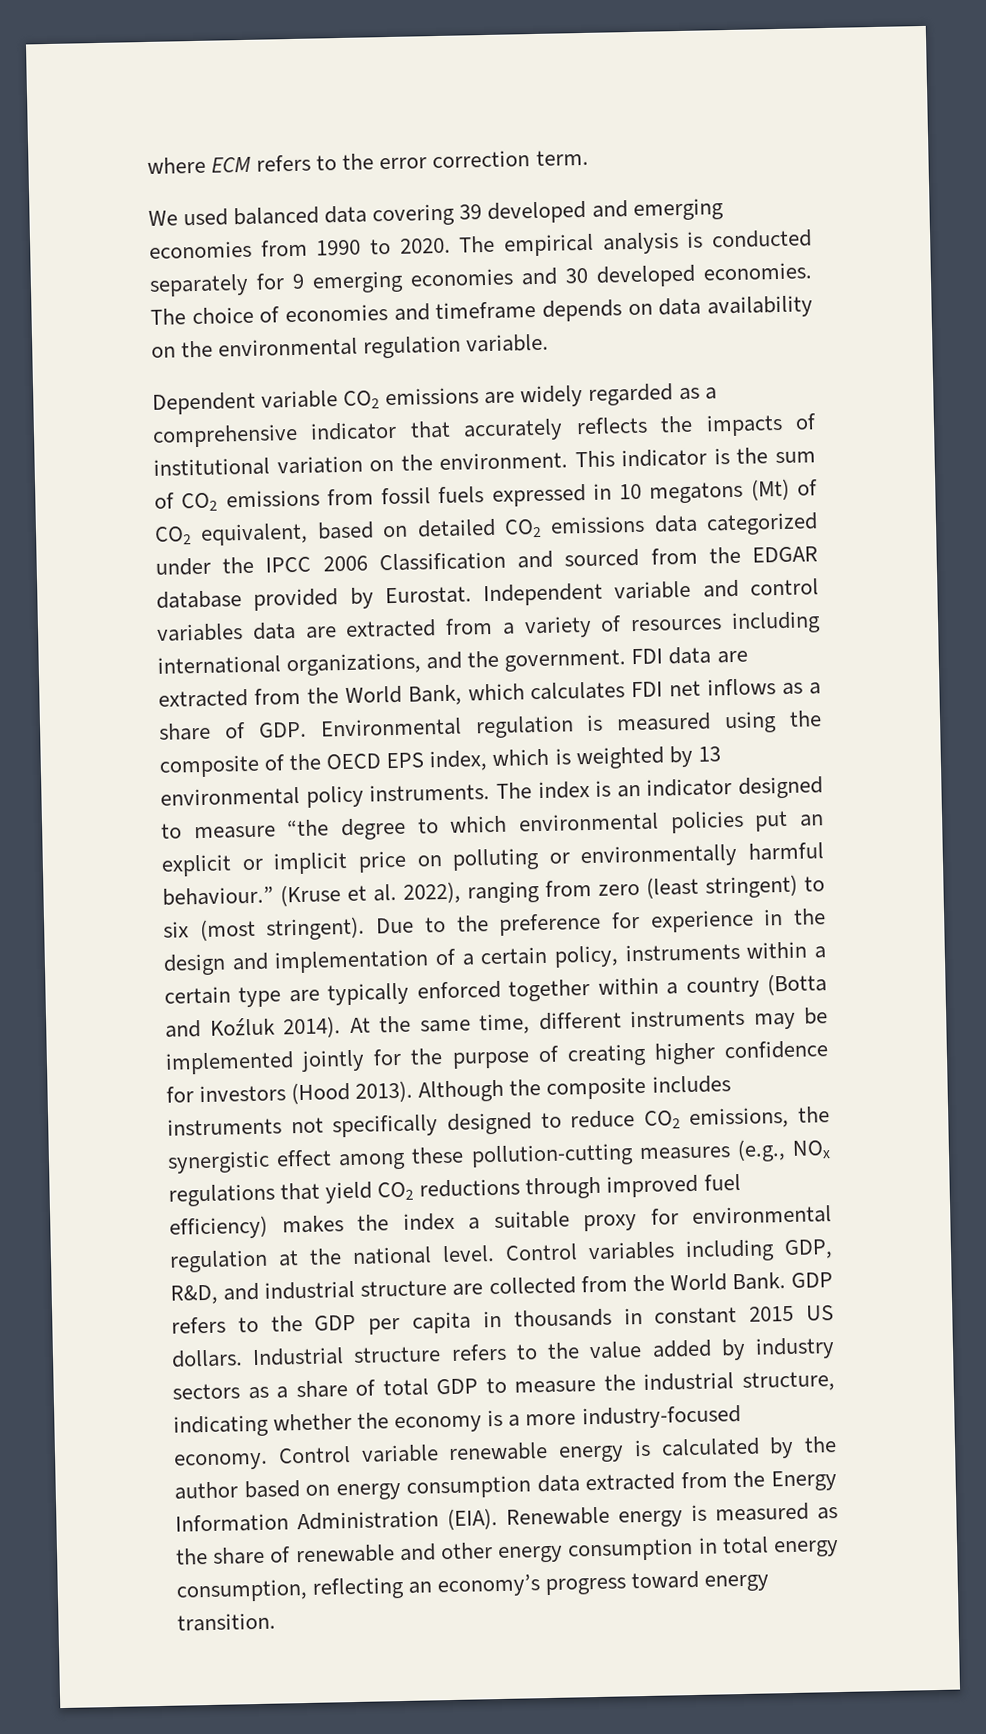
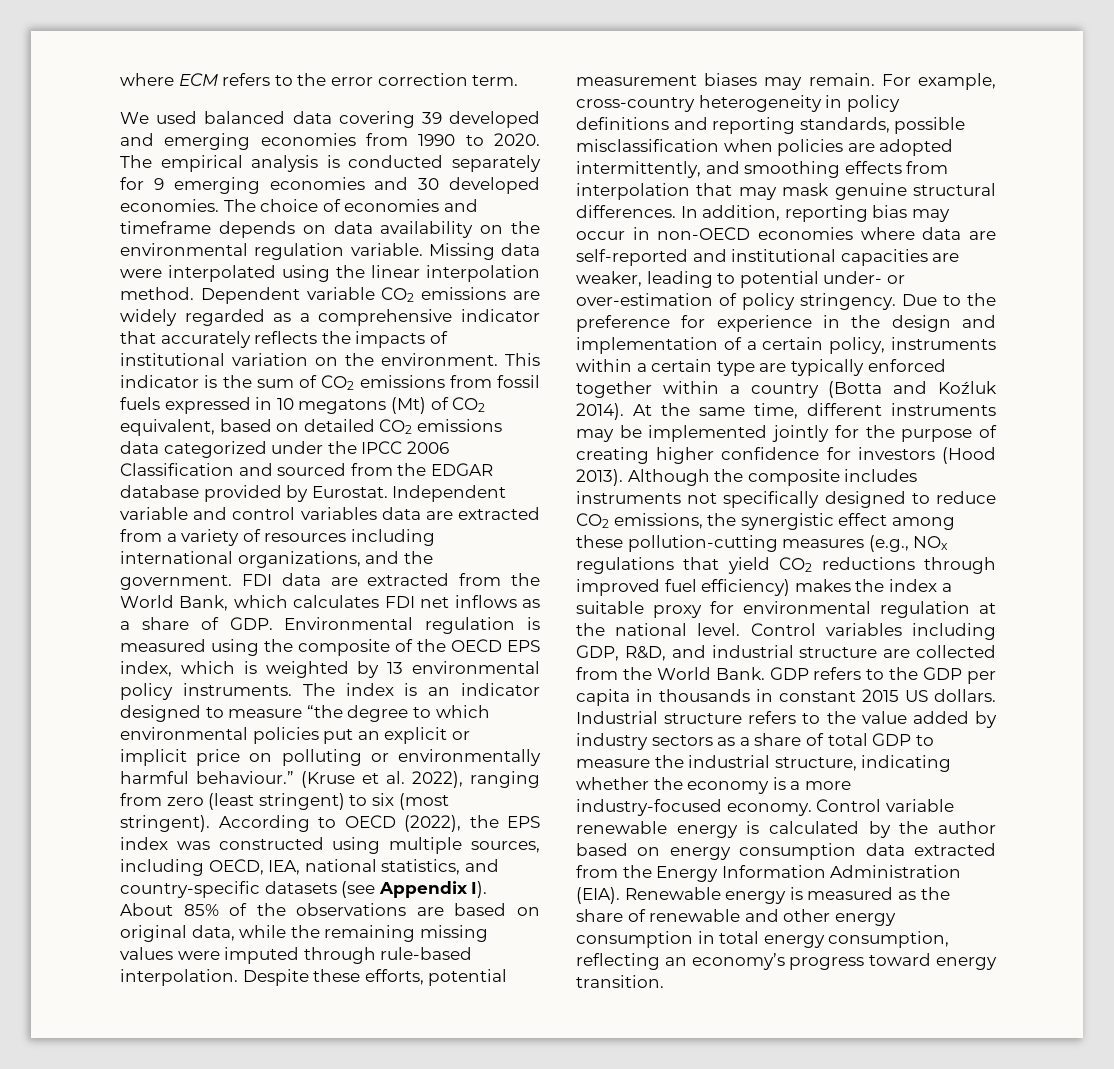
(550, 343) // -> [428,243,540,260] [120,265,540,282] [120,287,194,300] Missing data were interpolated using the linear interpolation method.
(366, 928) none -> [218,815,540,832] [120,837,540,854] [120,859,499,876] [120,881,488,898] [120,903,540,916] [120,925,488,942] [120,947,473,964] [120,969,508,986] [576,73,996,90] [576,95,900,112] [576,117,966,134] [576,139,954,156] [576,161,949,178] [576,183,996,200] [576,205,950,222] [576,227,996,240] [576,249,960,266] [576,271,905,288] [576,293,896,310] According to OECD (2022), the EPS index was constructed using multiple sources, including OECD, IEA, national statistics, and country-specific datasets (see Appendix I). About 85% of the observations are based on original data, while the remaining missing values were imputed through rule-based interpolation. Despite these efforts, potential measurement biases may remain. For example, cross-country heterogeneity in policy definitions and reporting standards, possible misclassification when policies are adopted intermittently, and smoothing effects from interpolation that may mask genuine structural differences. In addition, reporting bias may occur in non-OECD economies where data are self-reported and institutional capacities are weaker, leading to potential under- or over-estimation of policy stringency.

